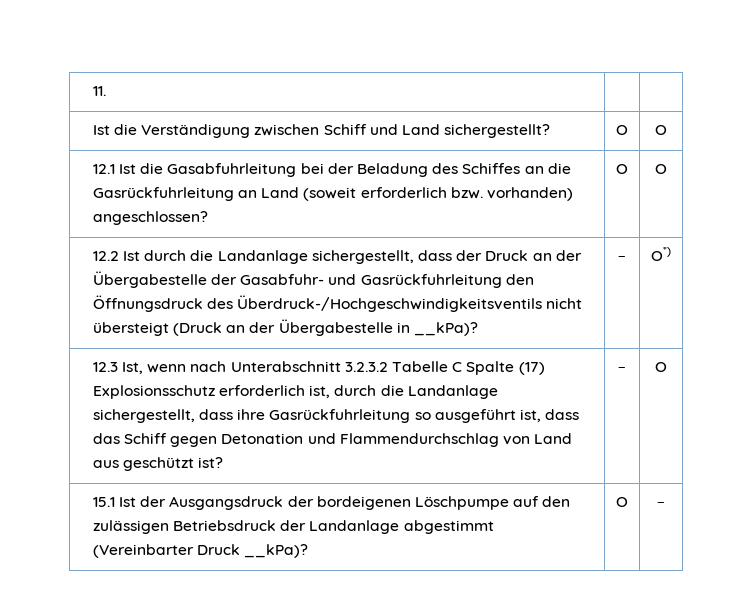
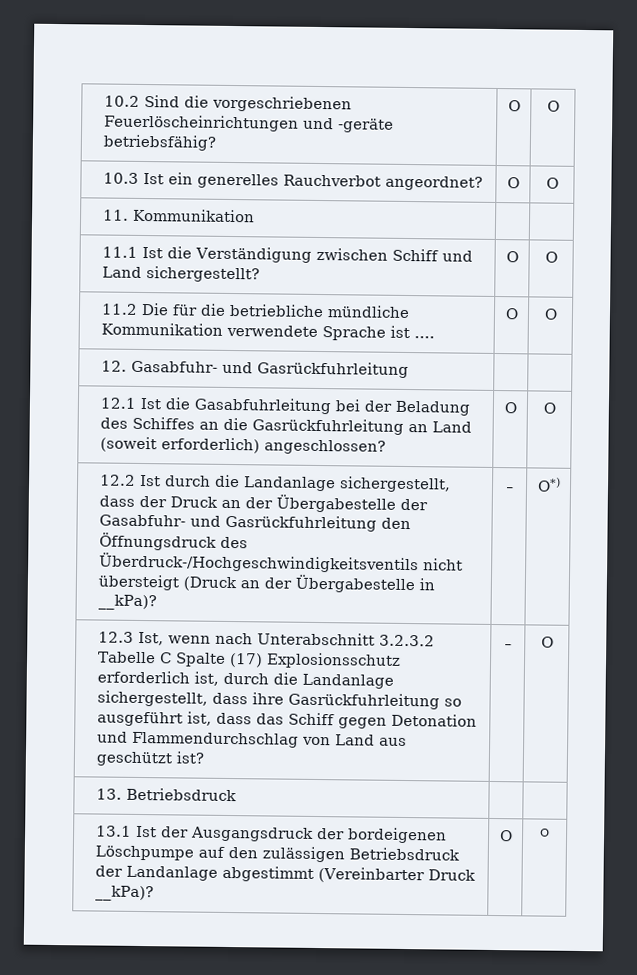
(92, 91) none -> [103,94,352,113] [103,114,394,133] [102,134,216,151] [507,100,521,112] [546,100,560,112] [102,172,483,191] [506,177,520,189] [545,177,559,189] 10.2 Sind die vorgeschriebenen Feuerlöscheinrichtungen und -geräte betriebsfähig? | O | O // 10.3 Ist ein generelles Rauchverbot angeordnet? | O | O //
(106, 91) | | // -> [132,208,255,223] [101,246,138,258] Kommunikation | | // 11.1
(667, 130) none -> [100,302,410,319] [100,322,435,341] [504,308,519,320] [543,308,558,320] [100,360,409,379] // 11.2 Die für die betriebliche mündliche Kommunikation verwendete Sprache ist .... | O | O // 12. Gasabfuhr- und Gasrückfuhrleitung | |
[360,187,574,201] erforderlich bzw. vorhanden) -> [160,437,260,454] erforderlich)
[92,497,115,507] 15.1 -> [95,787,237,802] [95,825,132,837] 13. Betriebsdruck | | // 13.1
[657,501,665,503] _ -> [540,828,550,837] O

